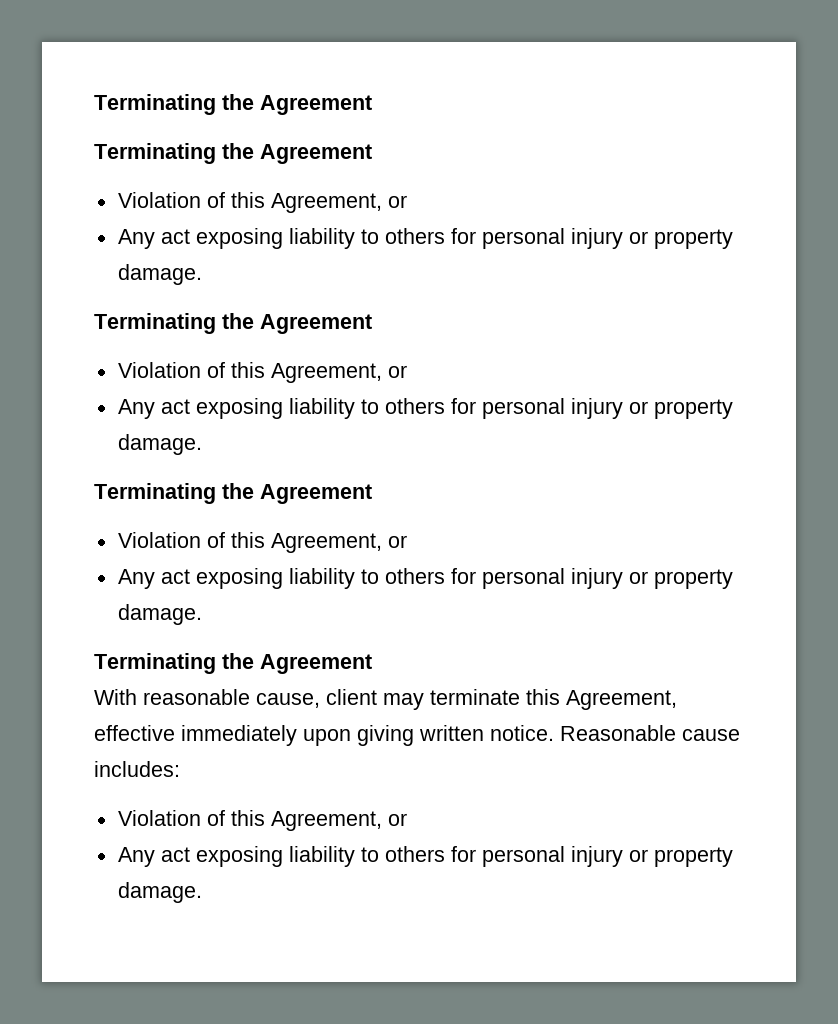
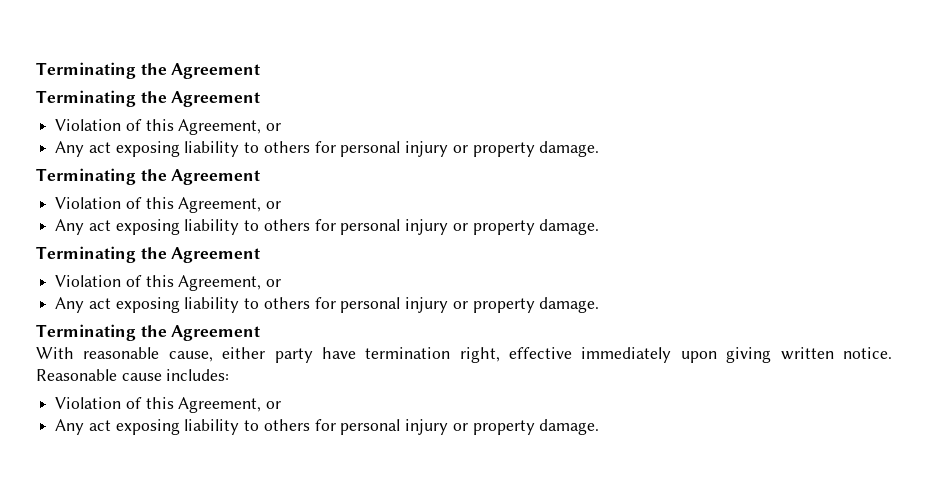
[326,689,677,710] client may terminate this Agreement, -> [222,347,500,363] either party have termination right,

